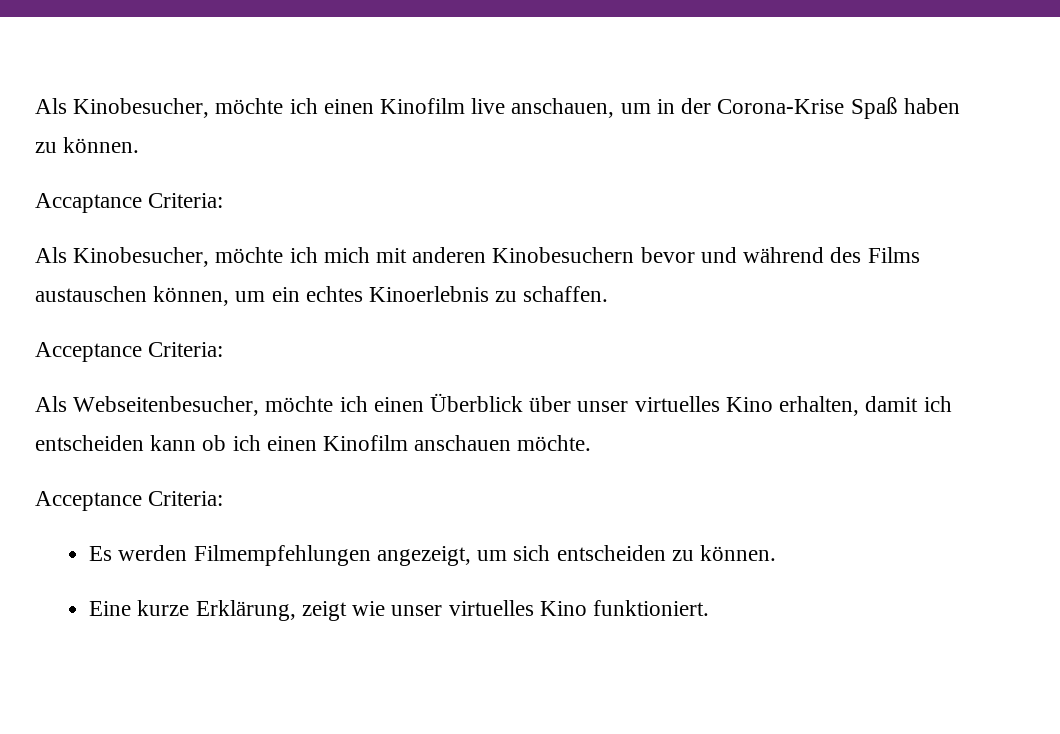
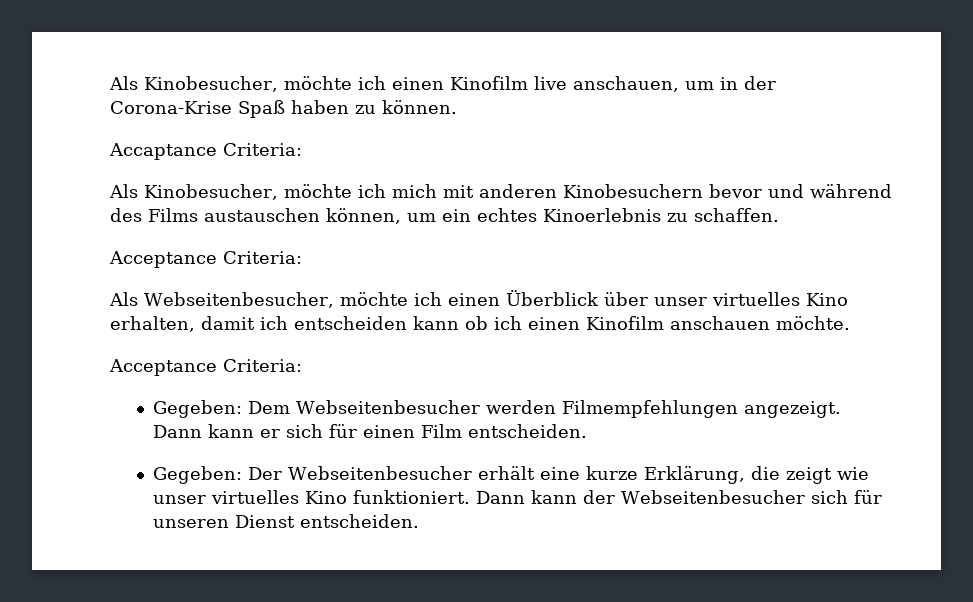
[89,545,776,566] [89,601,132,616] Es werden Filmempfehlungen angezeigt, um sich entscheiden zu können. // Eine -> [153,400,842,418] [153,424,588,438] [153,466,581,484] Gegeben: Dem Webseitenbesucher werden Filmempfehlungen angezeigt. Dann kann er sich für einen Film entscheiden. // Gegeben: Der Webseitenbesucher erhält eine
(296, 610) none -> [751,466,781,480] die
(709, 608) none -> [476,490,883,504] [153,514,420,528] Dann kann der Webseitenbesucher sich für unseren Dienst entscheiden.

